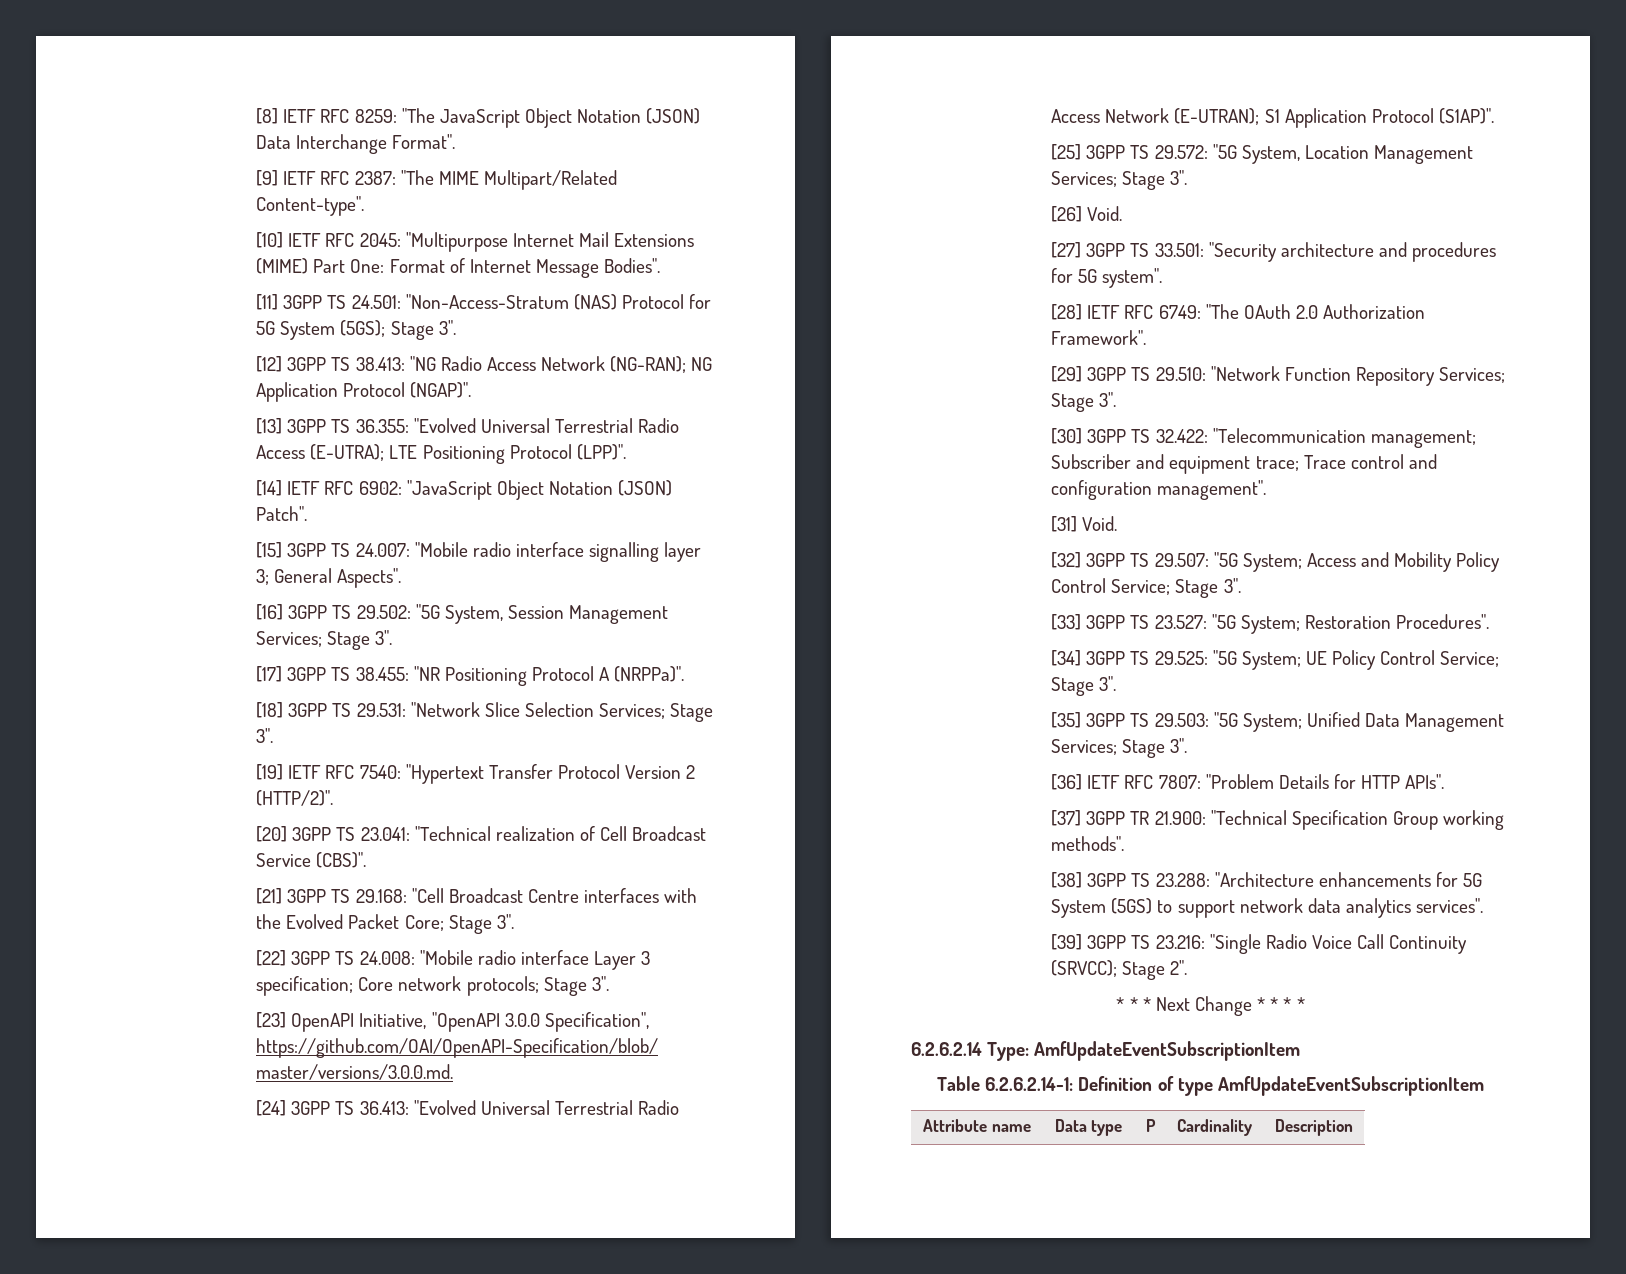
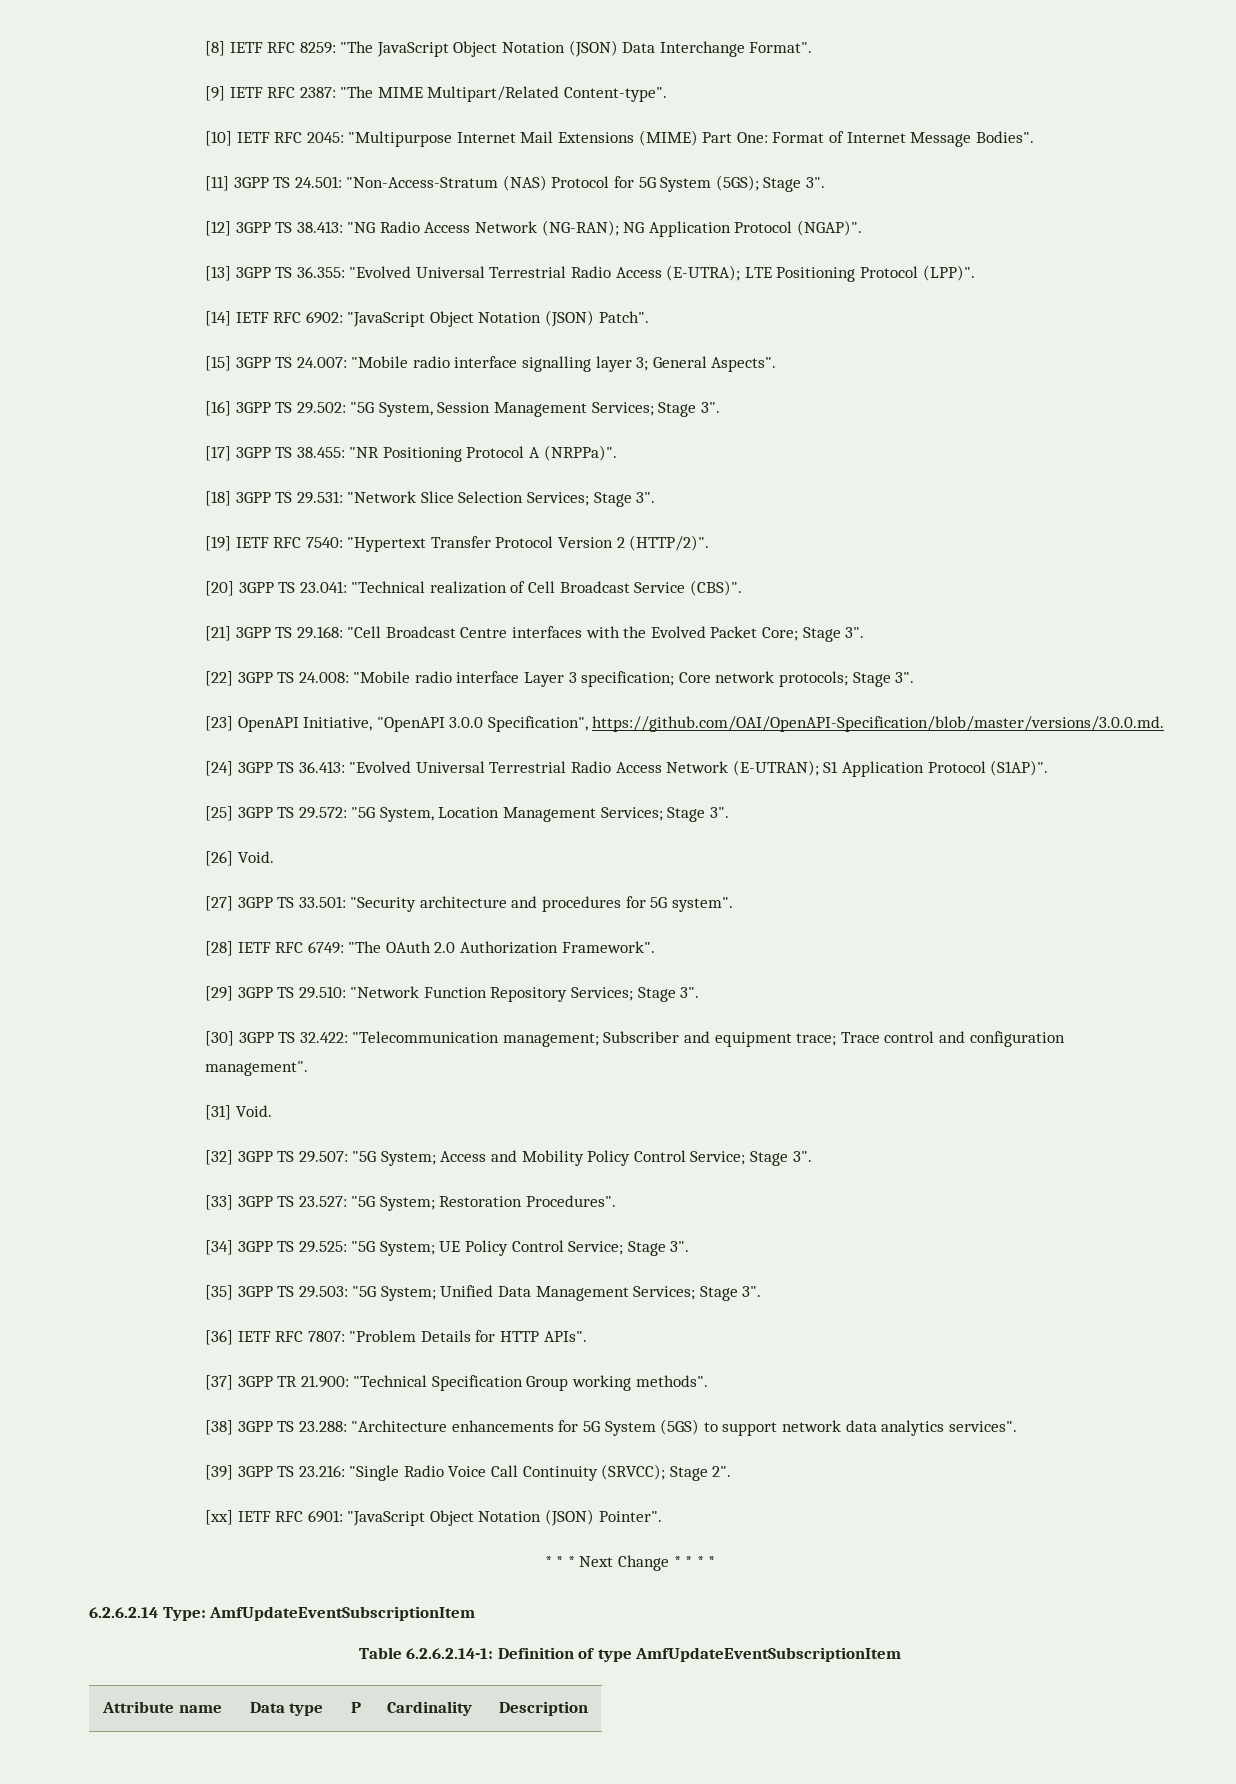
(1188, 967) none -> [204,1509,662,1526] // [xx] IETF RFC 6901: "JavaScript Object Notation (JSON) Pointer".

